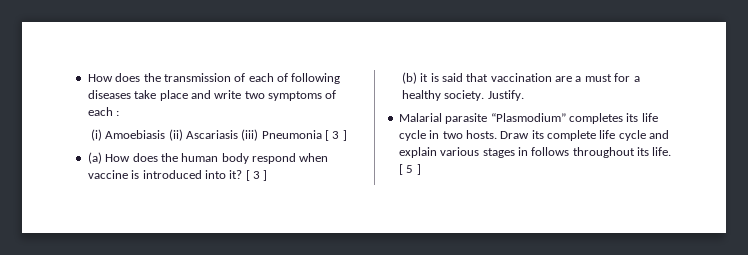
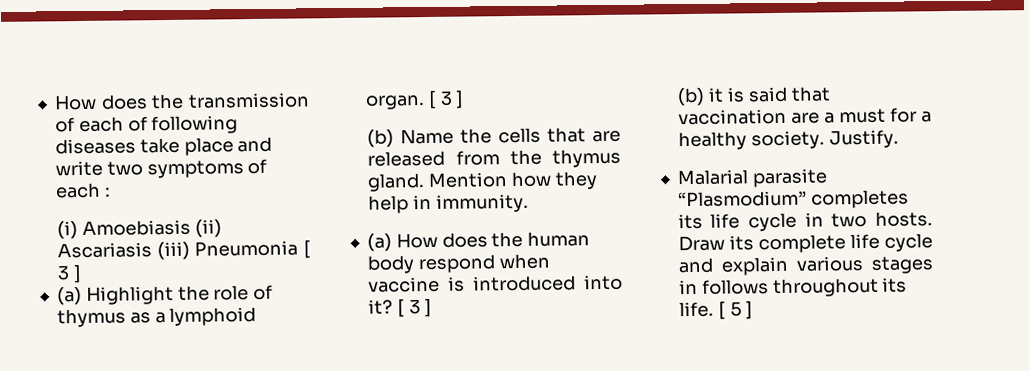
(347, 135) none -> [56,284,274,306] [56,306,257,328] [364,90,465,110] [367,127,621,148] [367,148,621,168] [367,171,598,192] [368,193,530,214] // (a) Highlight the role of thymus as a lymphoid organ. [ 3 ] // (b) Name the cells that are released from the thymus gland. Mention how they help in immunity.

